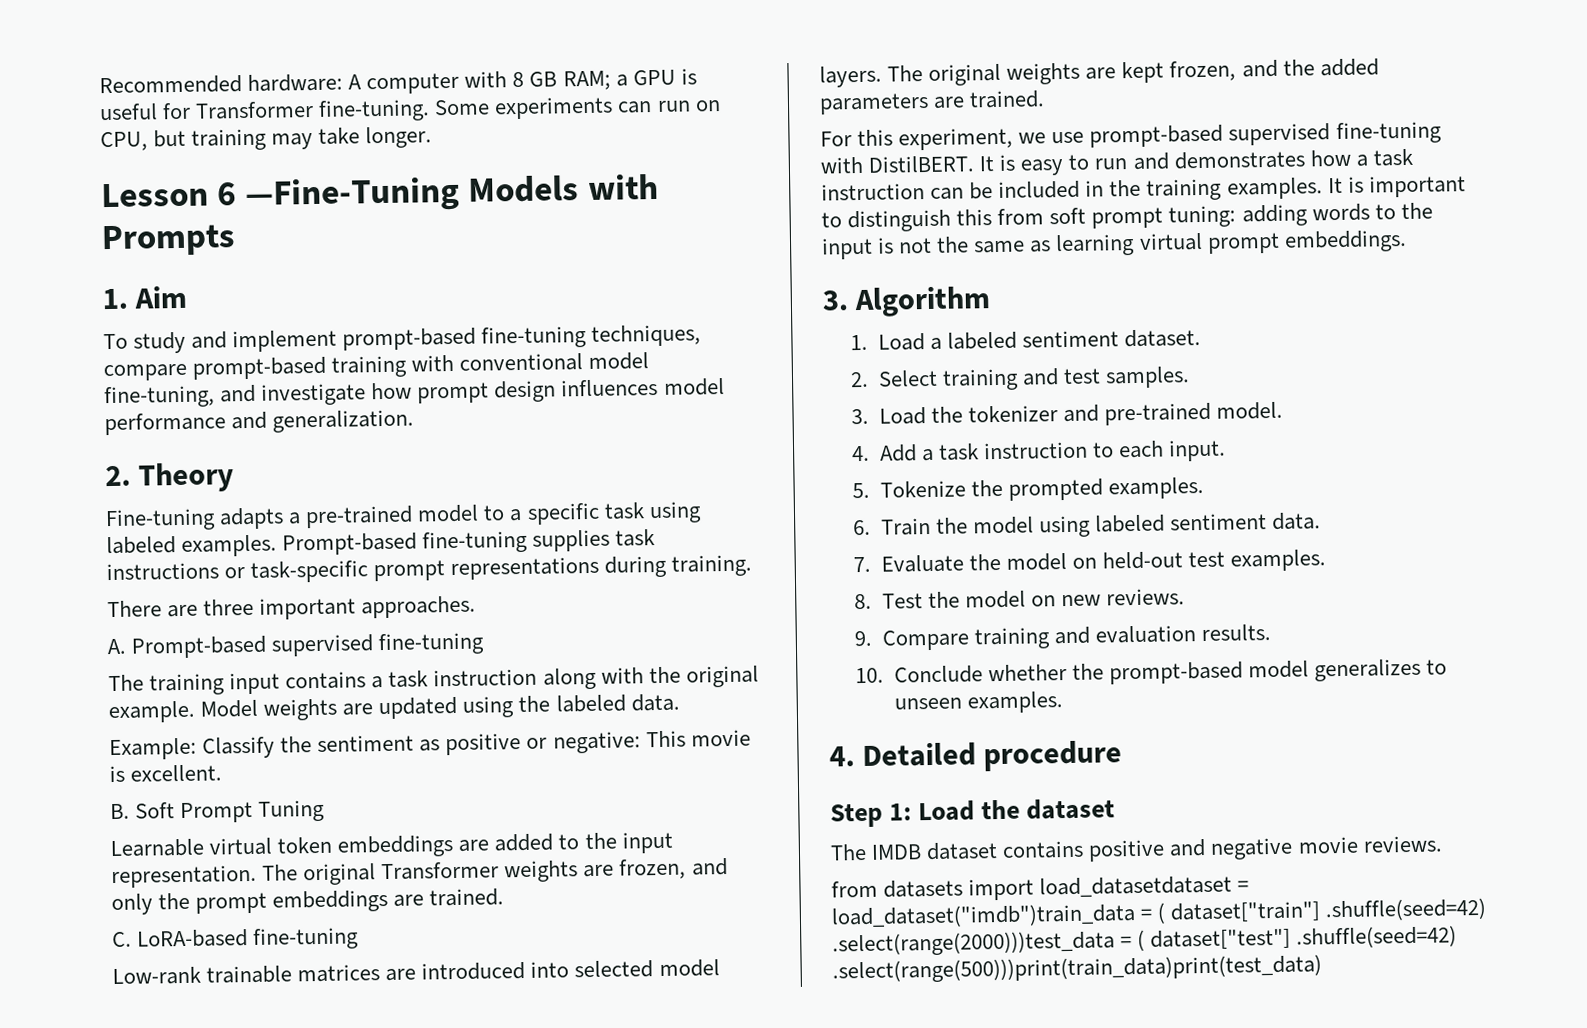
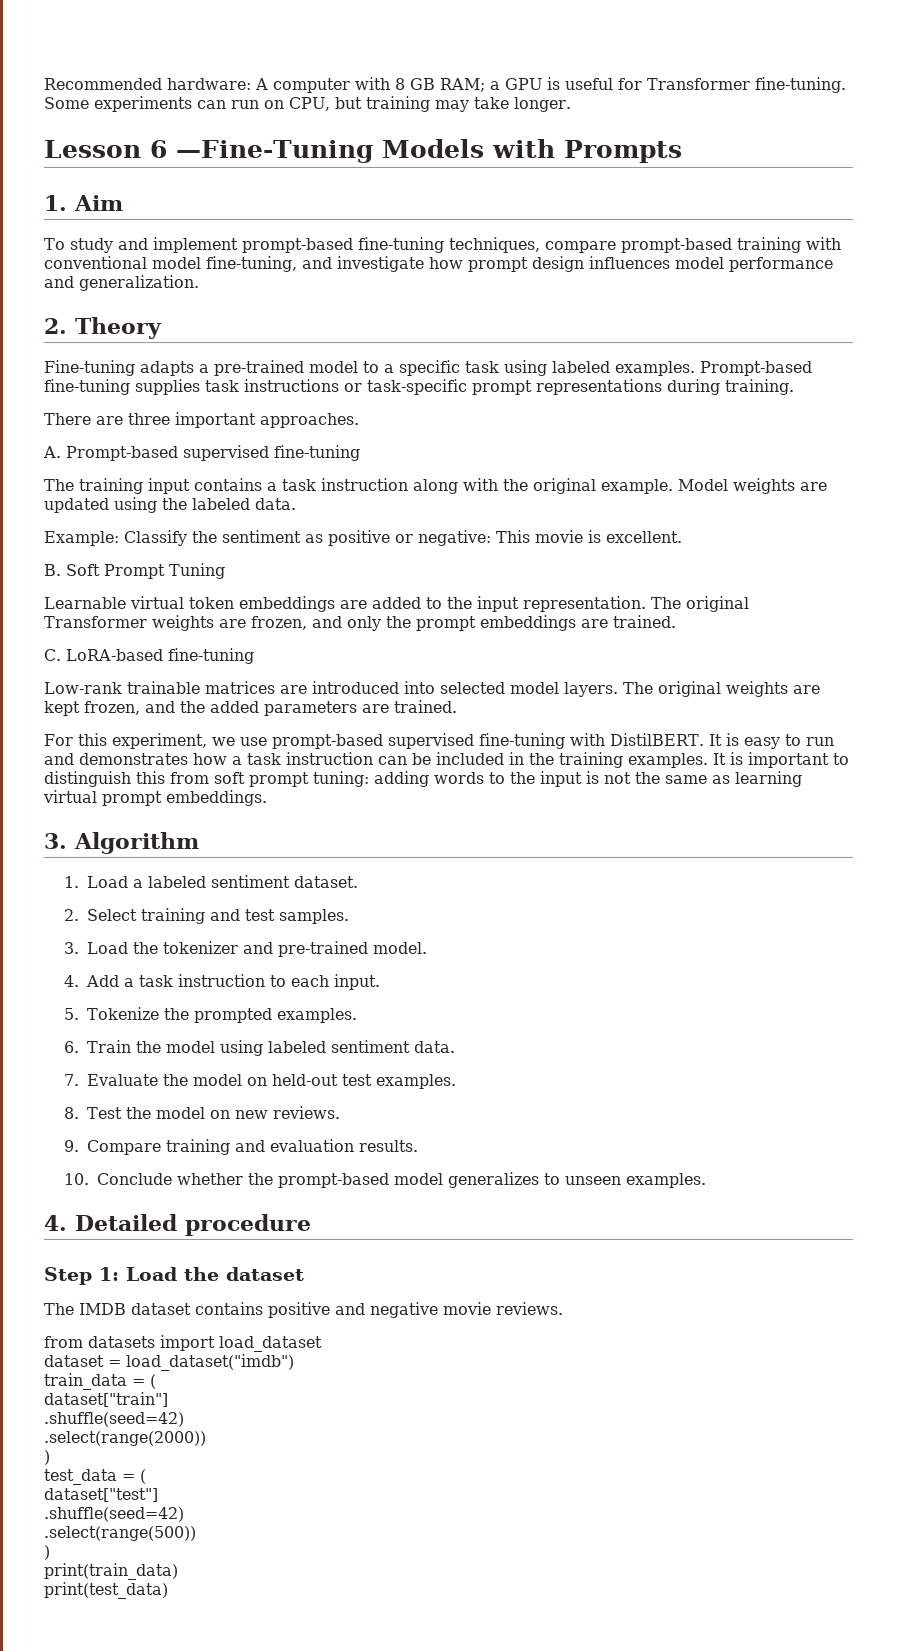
[1039,875,1250,898] [831,902,1167,929] load_datasetdataset = load_dataset("imdb")train_data = ( -> [219,1336,322,1352] [44,1354,294,1371] [44,1373,156,1390] load_dataset // dataset = load_dataset("imdb") // train_data = ( //
[1325,897,1488,922] [832,929,1146,957] .shuffle(seed=42) .select(range(2000)))test_data = ( -> [44,1412,184,1427] [44,1431,206,1446] [44,1450,50,1465] [44,1469,146,1485] // .shuffle(seed=42) // .select(range(2000)) // ) // test_data = ( //
[1296,925,1458,949] [832,954,1322,984] .shuffle(seed=42) .select(range(500)))print(train_data)print(test_data) -> [44,1507,184,1522] [44,1526,196,1541] [44,1545,50,1560] [44,1563,178,1580] [44,1582,168,1599] // .shuffle(seed=42) // .select(range(500)) // ) // print(train_data) // print(test_data)

